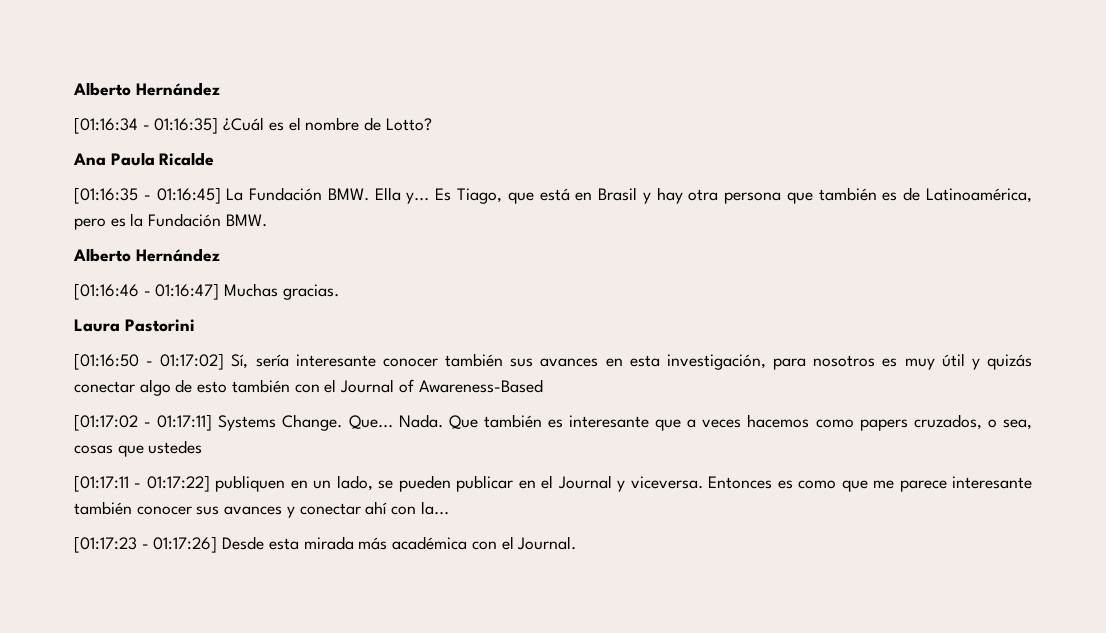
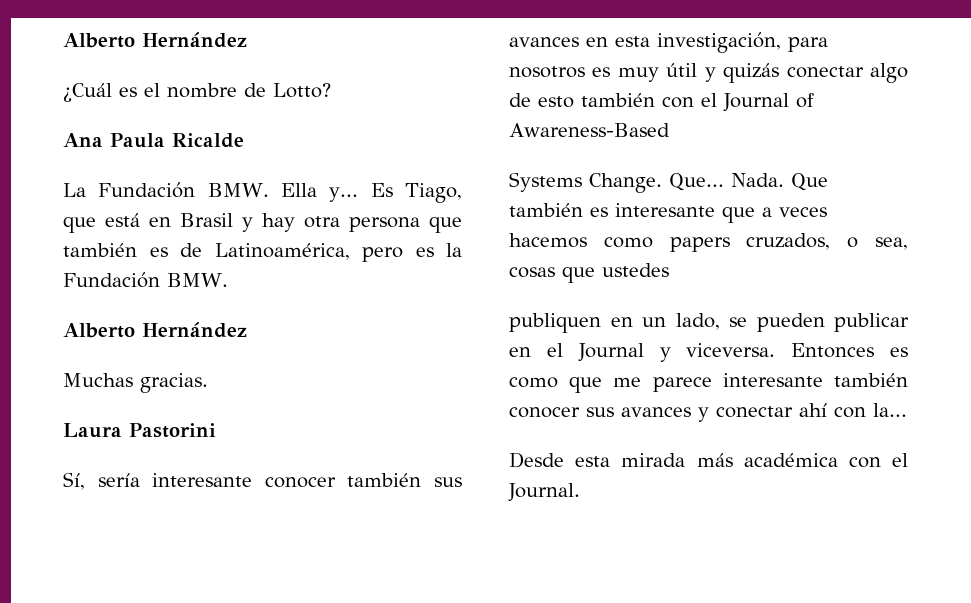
[73,82,220,96] [74,117,219,134] Alberto Hernández // [01:16:34 - 01:16:35] -> [63,32,247,48] Alberto Hernández //
[74,187,221,204] [01:16:35 - 01:16:45] -> (244, 140) none
[74,283,220,300] [01:16:46 - 01:16:47] -> (247, 330) none
[74,353,225,370] [01:16:50 - 01:17:02] -> (216, 430) none
[74,414,213,431] [01:17:02 - 01:17:11] -> (670, 130) none
[74,475,210,492] [01:17:11 - 01:17:22] -> (669, 270) none
[74,536,218,553] [01:17:23 - 01:17:26] -> (907, 410) none

